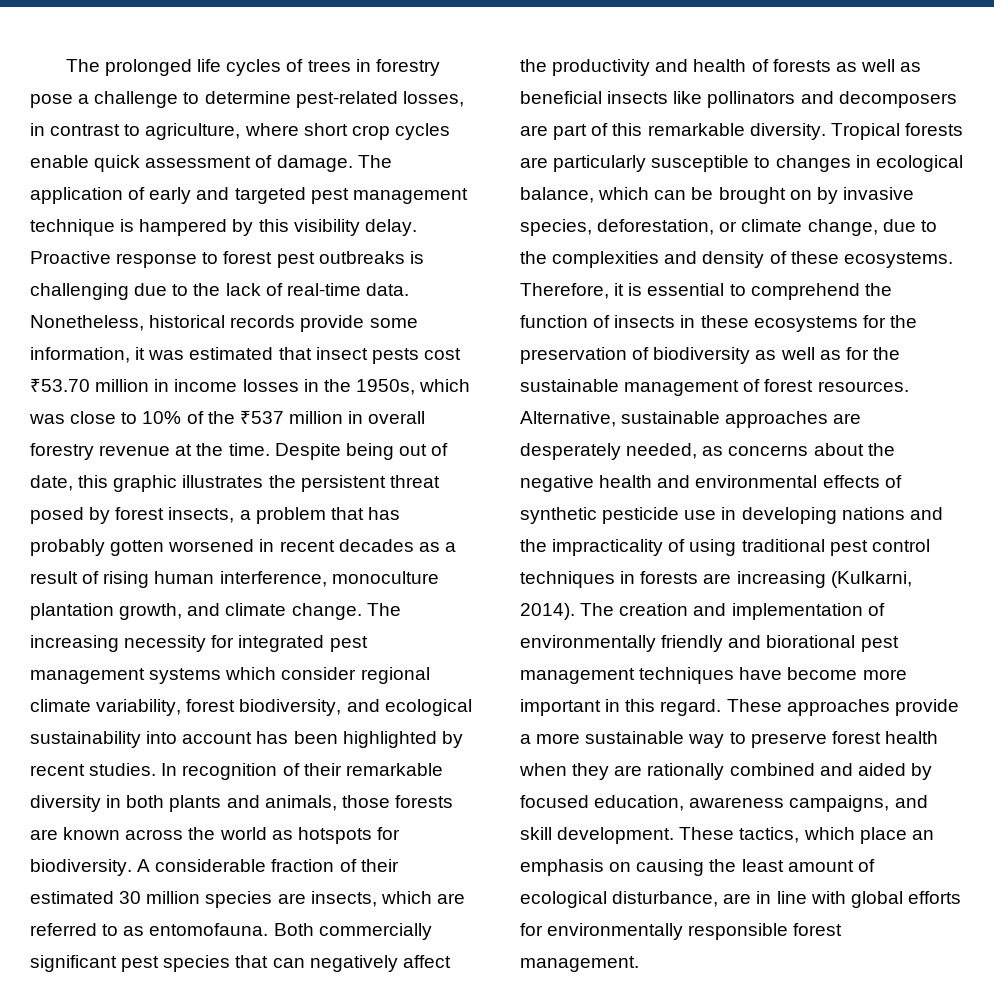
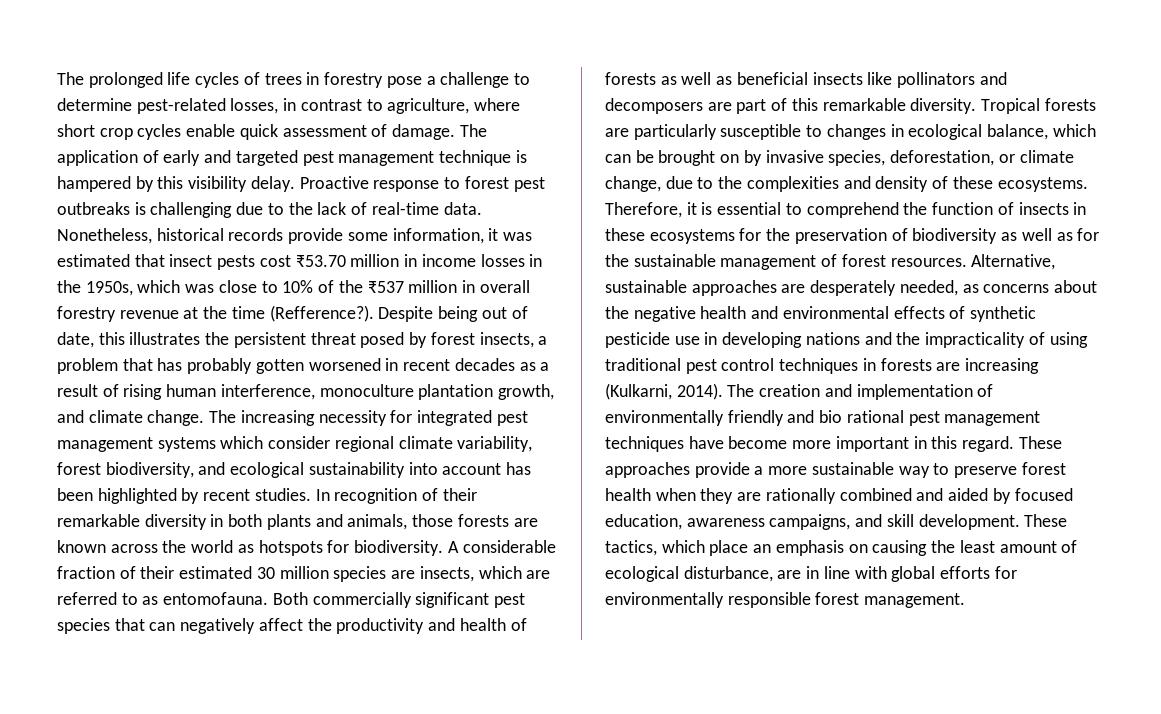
[228,443,270,456] time. -> [231,305,374,322] time (Refference?).
[113,475,178,492] graphic -> (125, 338) none
[766,635,856,648] biorational -> [819,410,904,423] bio rational

